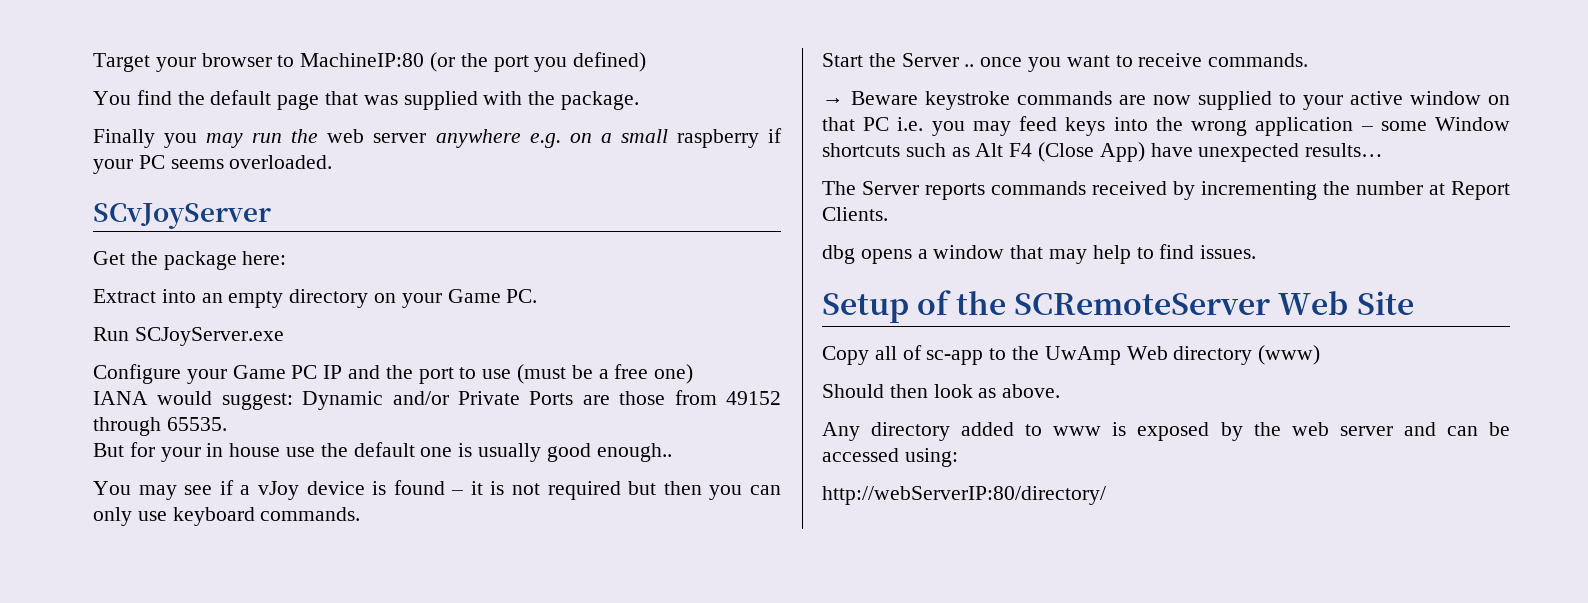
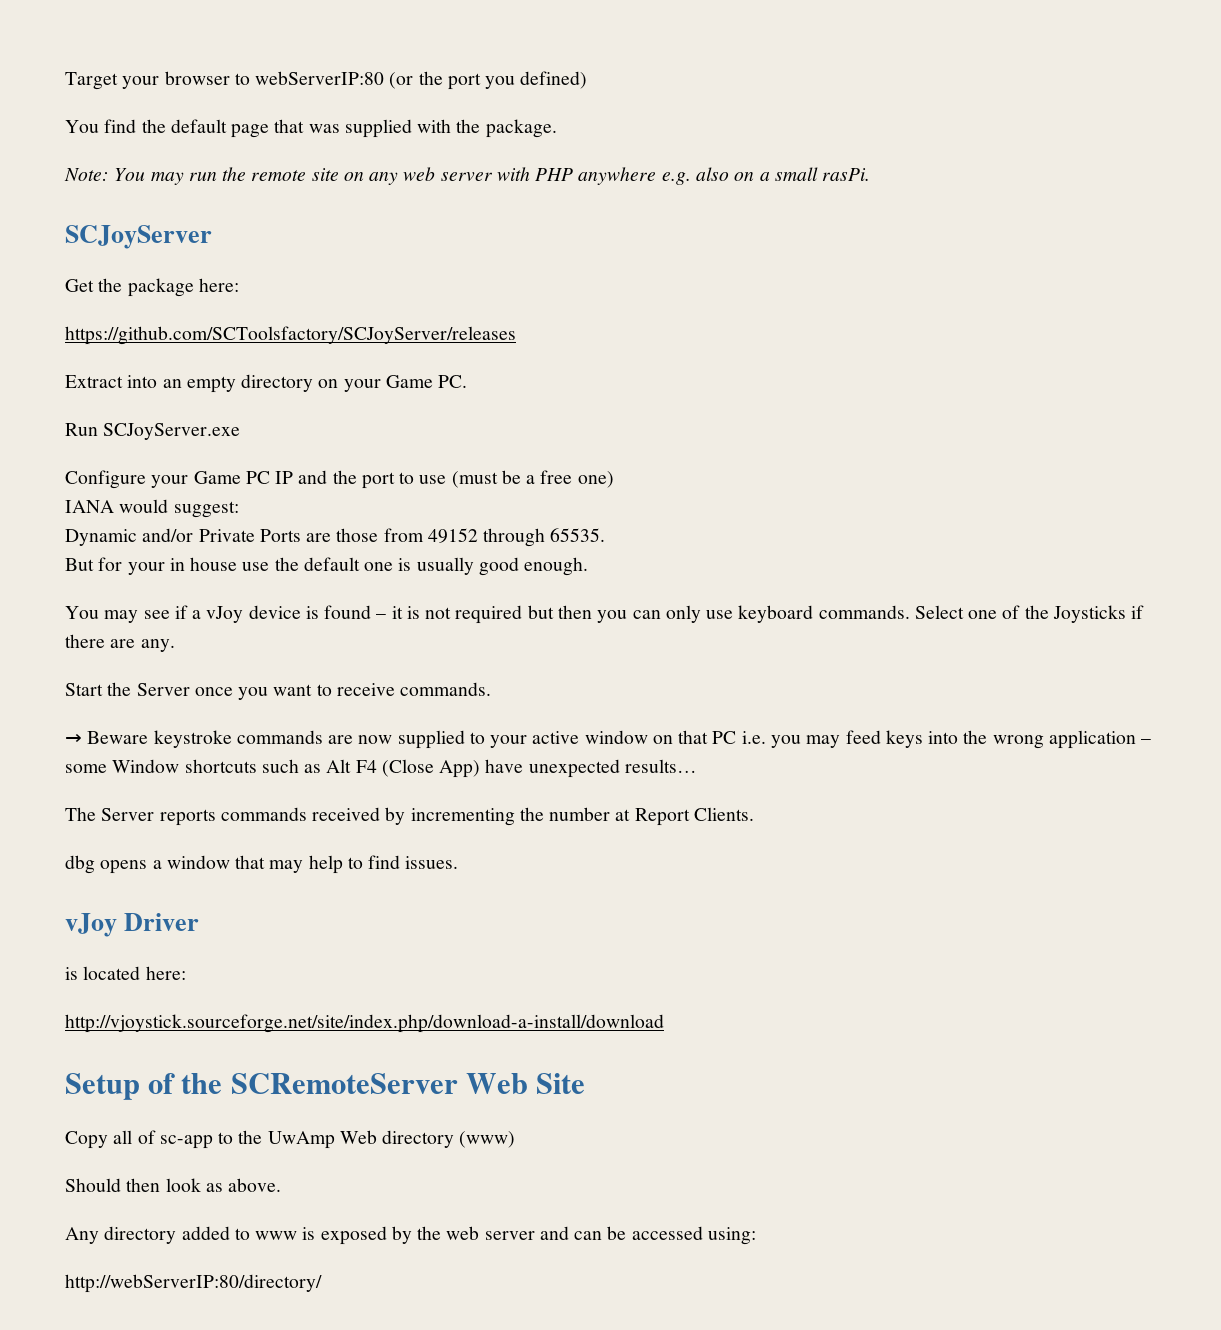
[300,53,425,67] MachineIP:80 -> [255,71,385,85] webServerIP:80
[93,129,198,148] Finally you -> [64,168,146,181] Note: You
[327,129,427,143] web server -> [251,167,574,185] remote site on any web server with PHP
(561, 140) none -> [695,167,729,181] also
[676,128,783,148] [93,155,333,174] [93,203,271,229] raspberry if your PC seems overloaded. // SCvJoyServer -> [822,168,871,181] [65,225,212,249] rasPi. // SCJoyServer
(287, 258) none -> [65,326,516,345] // https://github.com/SCToolsfactory/SCJoyServer/releases
(293, 401) none -> (239, 509) //
[596,443,672,462] enough.. -> [524,557,589,576] enough.
(361, 514) none -> [914,605,1145,623] [65,634,175,652] Select one of the Joysticks if there are any.
[964,64,975,67] .. -> (190, 689) none
(1257, 252) none -> [65,913,200,937] [65,966,186,980] [65,1014,664,1033] // vJoy Driver // is located here: // http://vjoystick.sourceforge.net/site/index.php/download-a-install/download

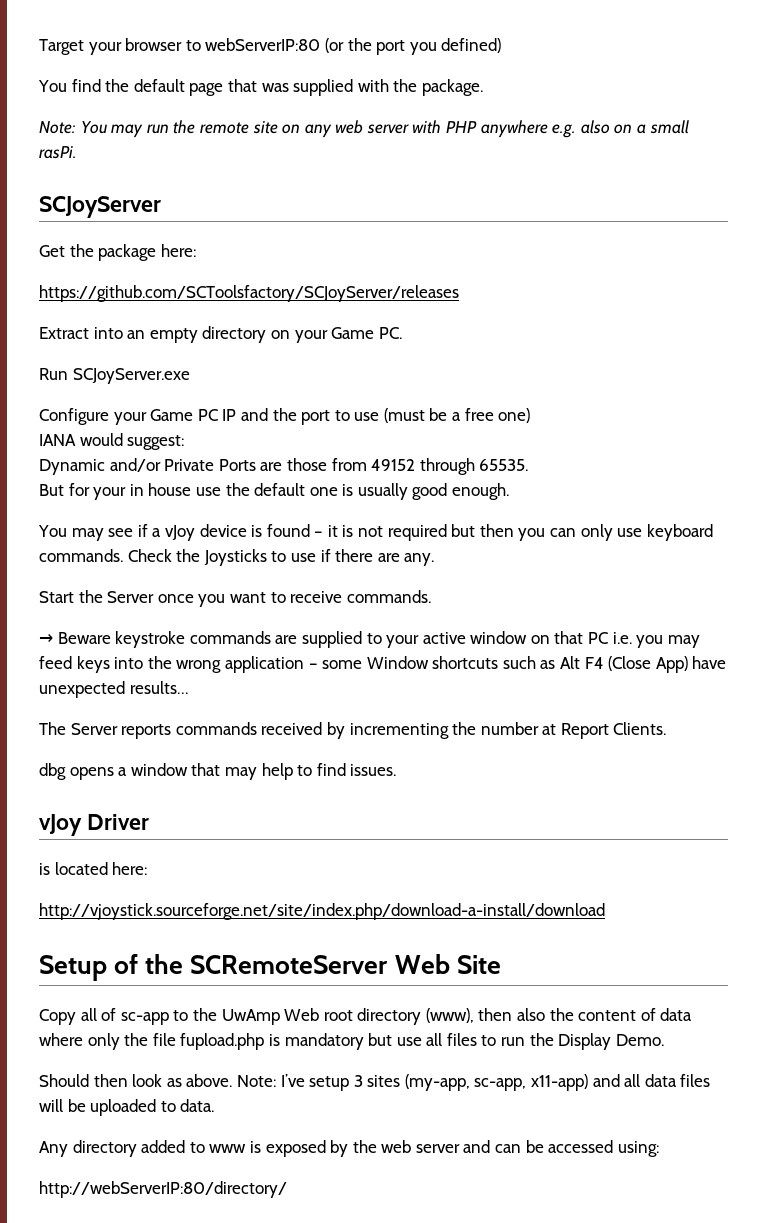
[914,605,1126,623] Select one of the Joysticks -> [127,549,316,566] Check the Joysticks to use
[358,735,393,744] now -> (298, 639) none
[382,1130,516,1148] directory (www) -> [323,1008,693,1025] [39,1033,664,1050] root directory (www), then also the content of data where only the file fupload.php is mandatory but use all files to run the Display Demo.
(282, 1185) none -> [236,1074,711,1091] [39,1099,215,1116] Note: I’ve setup 3 sites (my-app, sc-app, x11-app) and all data files will be uploaded to data.

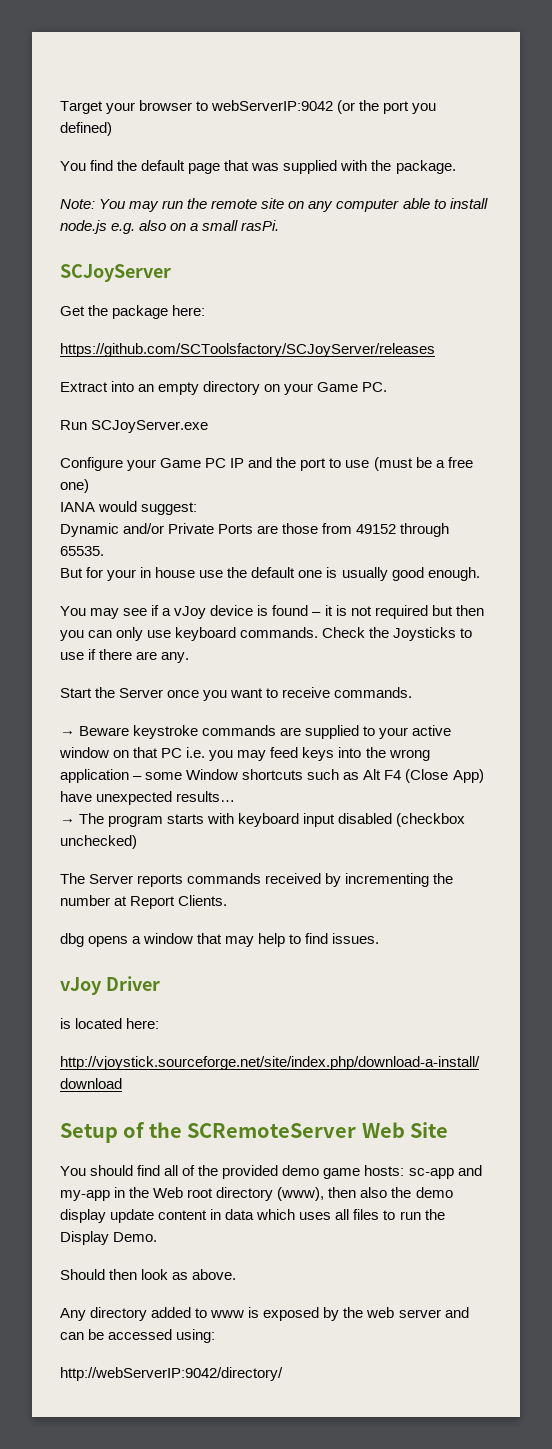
[205,38,321,51] webServerIP:80 -> [211,100,334,111] webServerIP:9042
[335,120,548,138] web server with PHP anywhere -> [336,198,488,212] [60,220,107,234] computer able to install node.js
(188, 687) none -> [60,813,466,827] [60,835,137,849] // → The program starts with keyboard input disabled (checkbox unchecked)
[39,1008,280,1025] Copy all of sc-app to the UwAmp -> [60,1165,482,1179] [60,1187,150,1201] You should find all of the provided demo game hosts: sc-app and my-app in the
[578,1008,693,1021] [39,1033,422,1050] content of data where only the file fupload.php is mandatory but use -> [415,1187,453,1198] [60,1209,332,1223] demo display update content in data which uses
[236,1074,711,1091] [39,1099,215,1116] Note: I’ve setup 3 sites (my-app, sc-app, x11-app) and all data files will be uploaded to data. -> (237, 1274) none
[39,1181,287,1198] http://webServerIP:80/directory/ -> [60,1367,283,1381] http://webServerIP:9042/directory/

